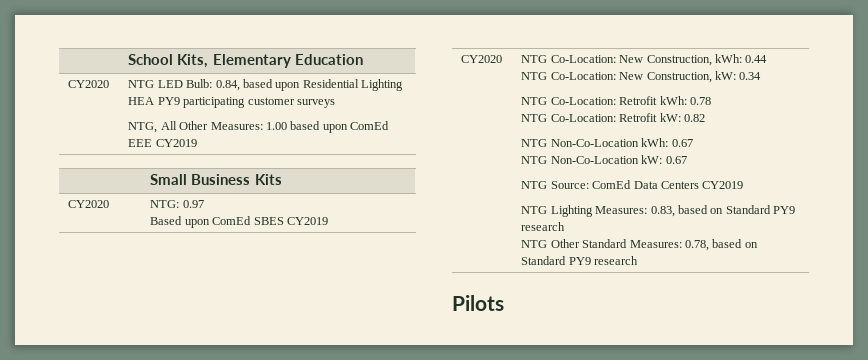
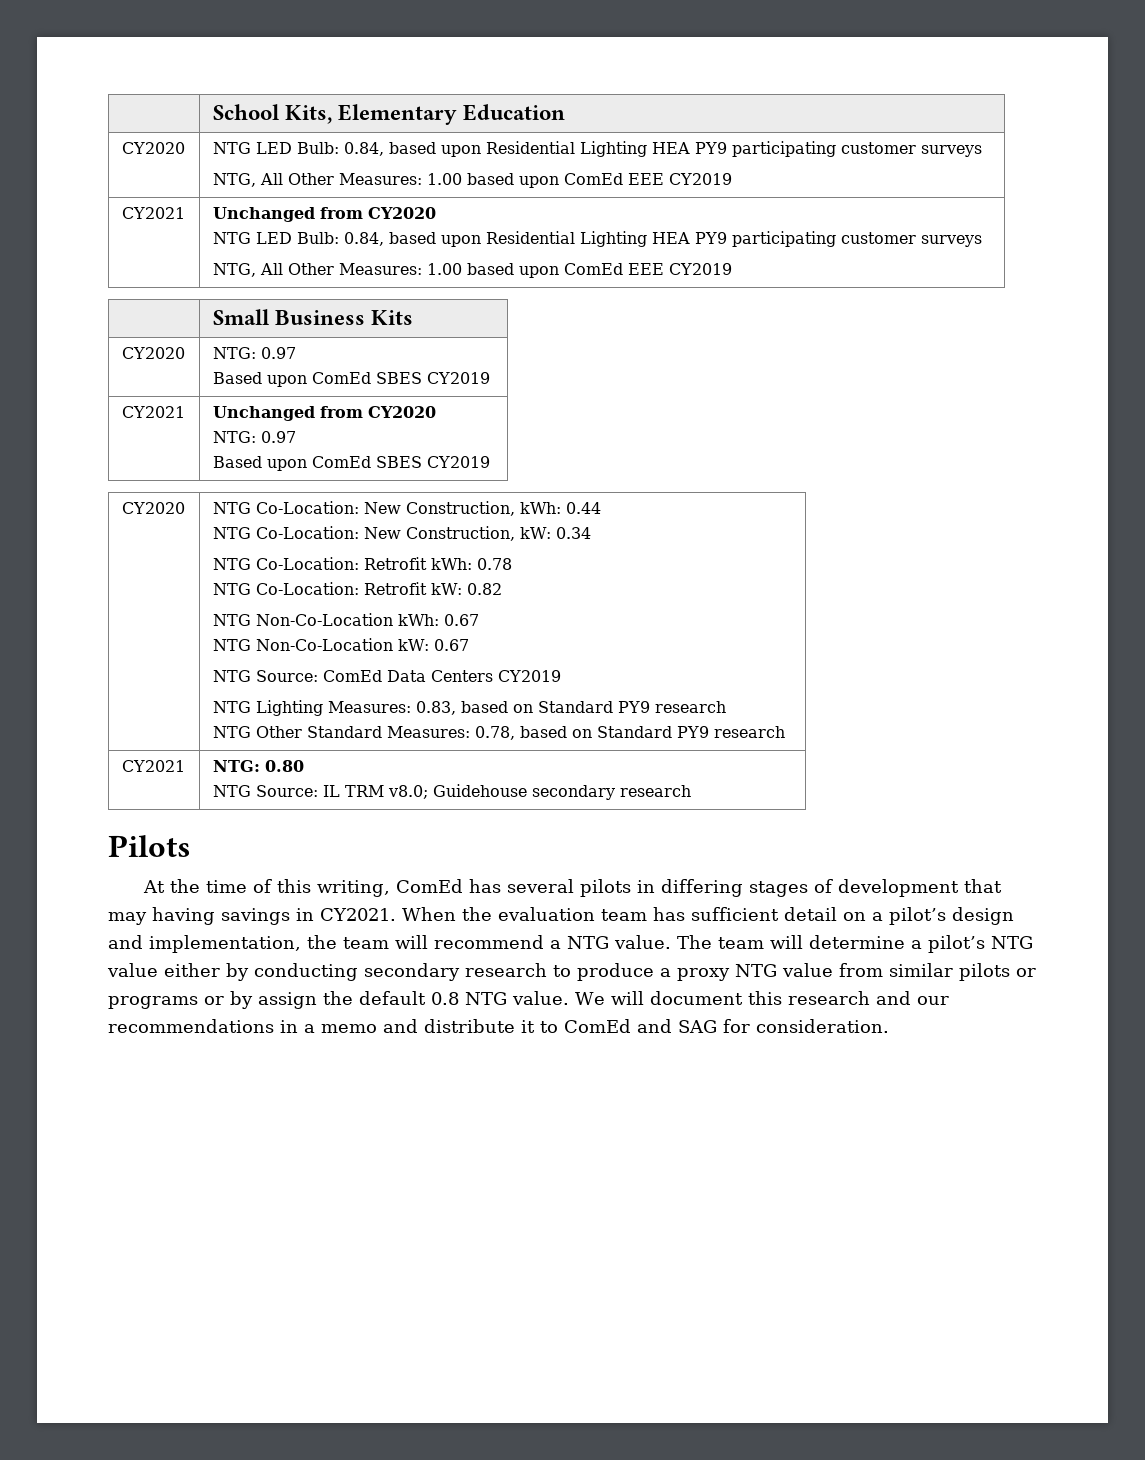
(197, 143) none -> [121,207,185,219] [212,207,436,222] [212,231,982,247] [212,263,732,278] // CY2021 | Unchanged from CY2020 // NTG LED Bulb: 0.84, based upon Residential Lighting HEA PY9 participating customer surveys // NTG, All Other Measures: 1.00 based upon ComEd EEE CY2019
(328, 221) none -> [121,406,185,418] [212,406,436,421] [212,431,296,443] [212,456,490,471] // CY2021 | Unchanged from CY2020 // NTG: 0.97 // Based upon ComEd SBES CY2019
[452,295,504,311] // Pilots -> [121,760,185,772] [212,760,304,772] [212,784,691,800] [108,835,191,857] [142,879,1002,897] [108,907,1014,925] [108,935,1033,953] [107,963,1036,981] [108,991,949,1009] [108,1019,889,1033] // CY2021 | NTG: 0.80 // NTG Source: IL TRM v8.0; Guidehouse secondary research // Pilots // At the time of this writing, ComEd has several pilots in differing stages of development that may having savings in CY2021. When the evaluation team has sufficient detail on a pilot’s design and implementation, the team will recommend a NTG value. The team will determine a pilot’s NTG value either by conducting secondary research to produce a proxy NTG value from similar pilots or programs or by assign the default 0.8 NTG value. We will document this research and our recommendations in a memo and distribute it to ComEd and SAG for consideration.

